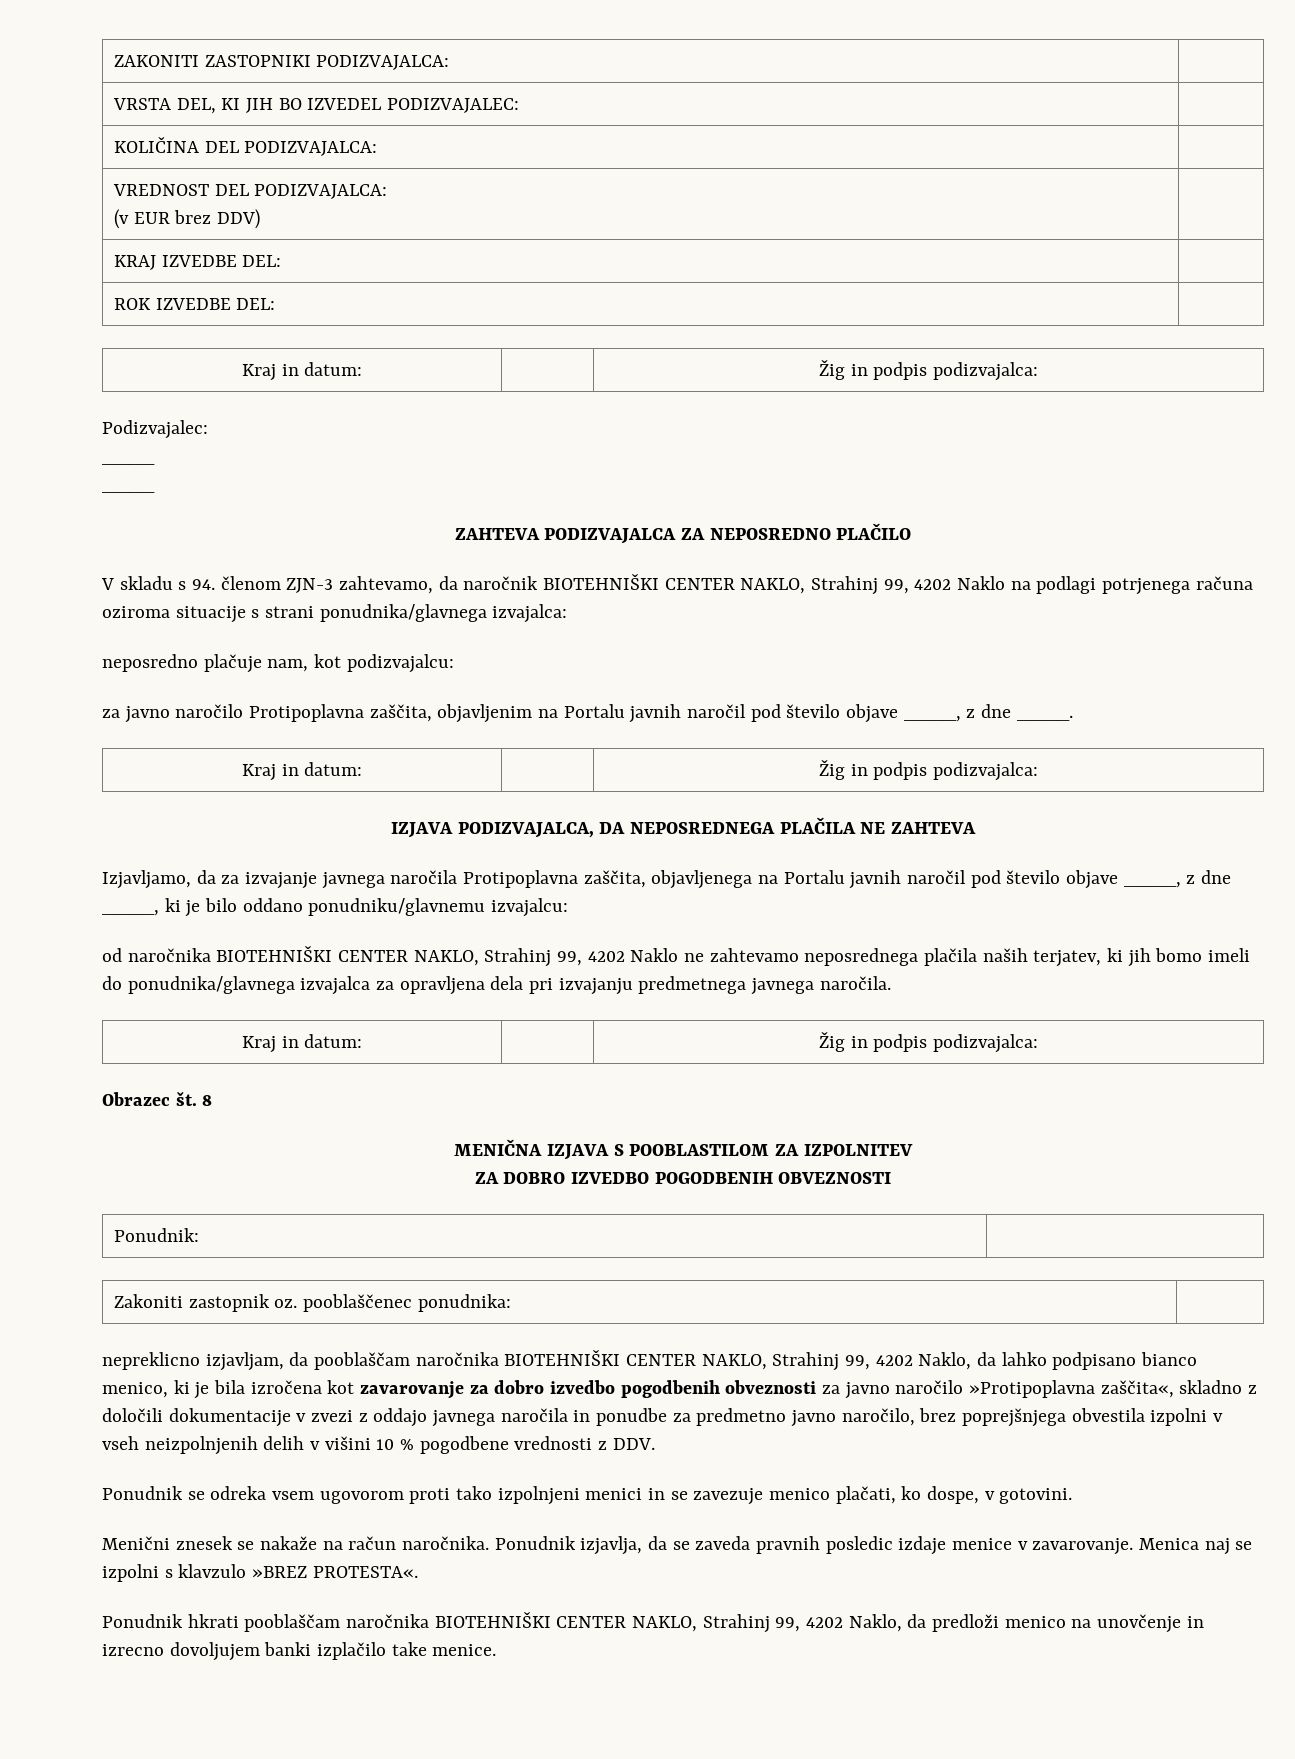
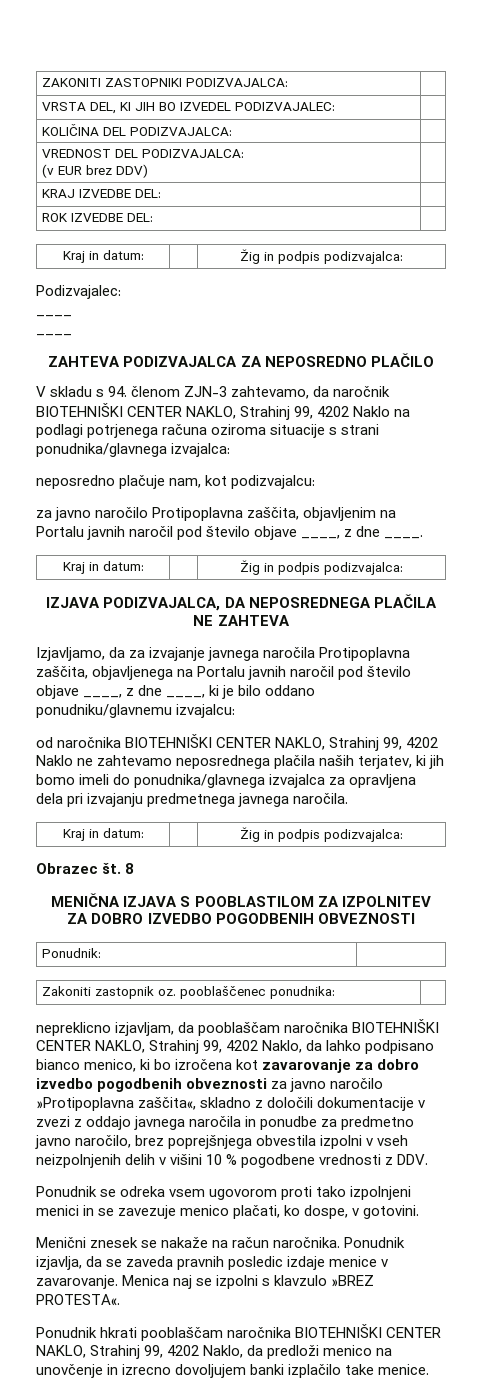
[194,1380,246,1399] je bila -> [154,1059,172,1070] bo

